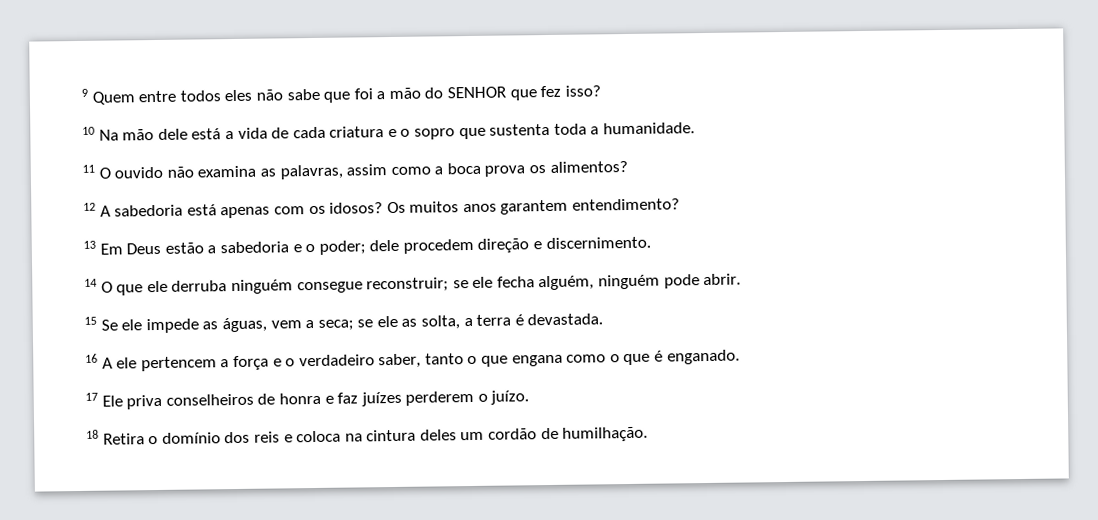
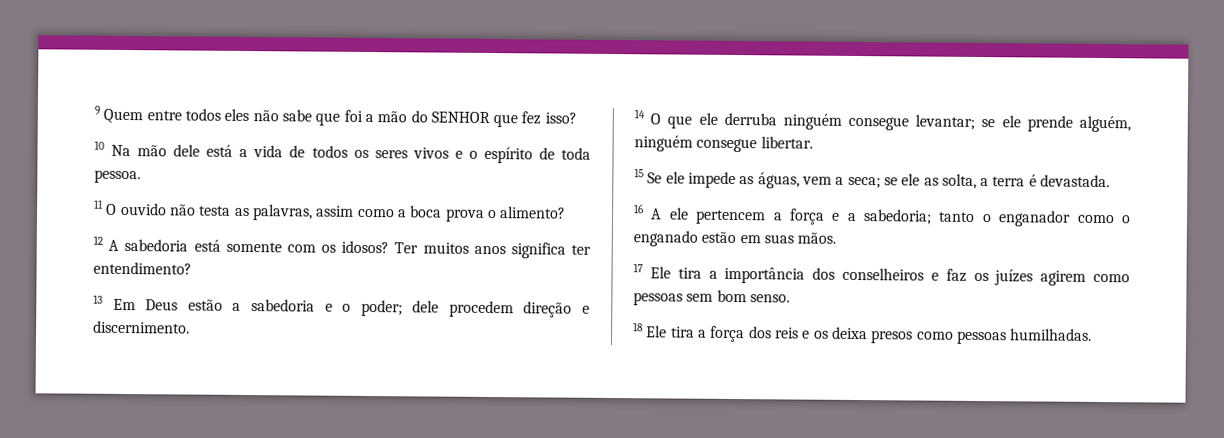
[292,122,696,140] cada criatura e o sopro que sustenta toda a humanidade. -> [311,145,591,164] [94,169,141,184] todos os seres vivos e o espírito de toda pessoa.
[197,165,257,178] examina -> [199,205,232,216] testa
[529,160,628,174] os alimentos? -> [487,206,567,219] o alimento?
[220,206,271,219] apenas -> [225,241,282,253] somente
[386,201,406,214] Os -> [394,242,419,254] Ter
[500,199,569,215] garantem -> [510,242,591,259] significa ter
[366,276,535,293] reconstruir; se ele fecha -> [915,114,1073,132] levantar; se ele prende
[663,273,742,289] pode abrir. -> [696,136,813,153] consegue libertar.
[285,349,740,369] [85,390,530,410] [86,426,649,445] o verdadeiro saber, tanto o que engana como o que é enganado. // 17 Ele priva conselheiros de honra e faz juízes perderem o juízo. // 18 Retira o domínio dos reis e coloca na cintura deles um cordão de humilhação. -> [846,209,1131,227] [633,230,837,247] [633,263,1130,286] [633,289,790,306] [633,322,1093,345] a sabedoria; tanto o enganador como o enganado estão em suas mãos. // 17 Ele tira a importância dos conselheiros e faz os juízes agirem como pessoas sem bom senso. // 18 Ele tira a força dos reis e os deixa presos como pessoas humilhadas.

